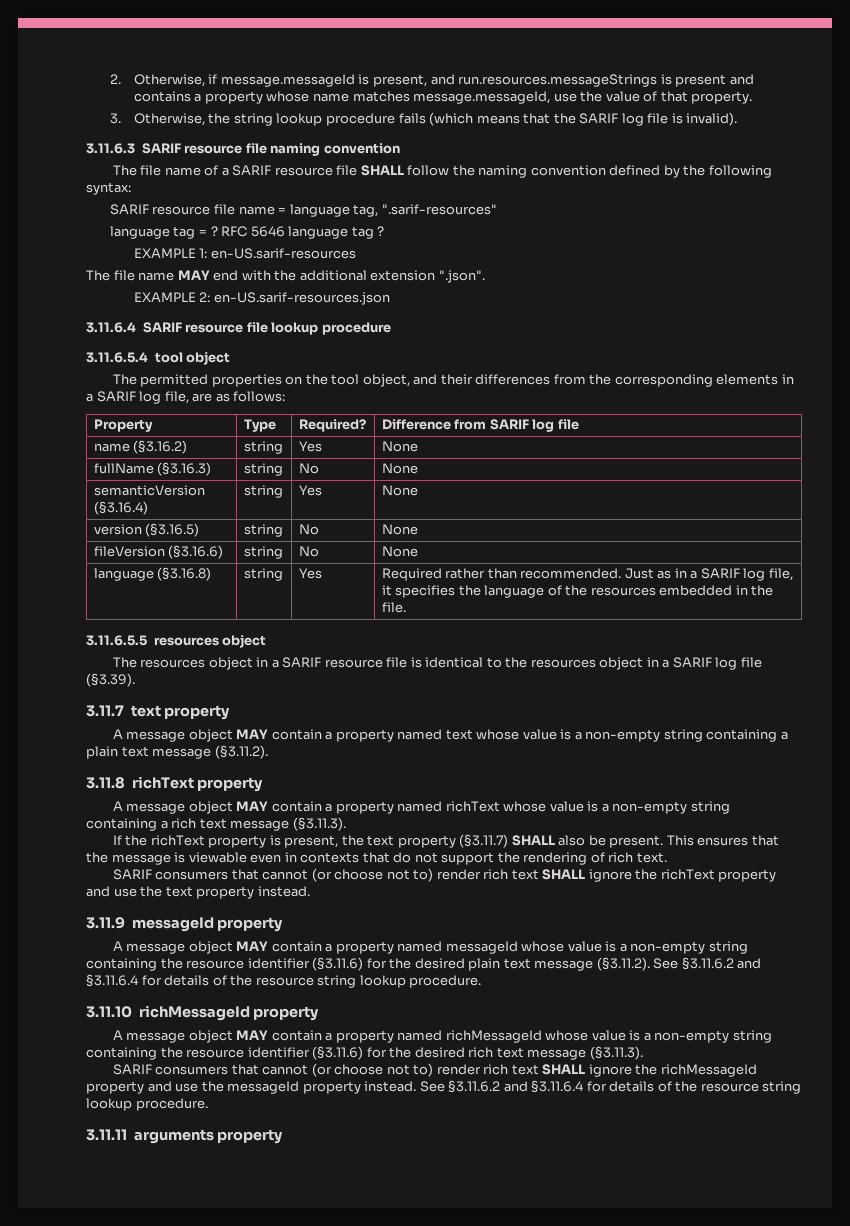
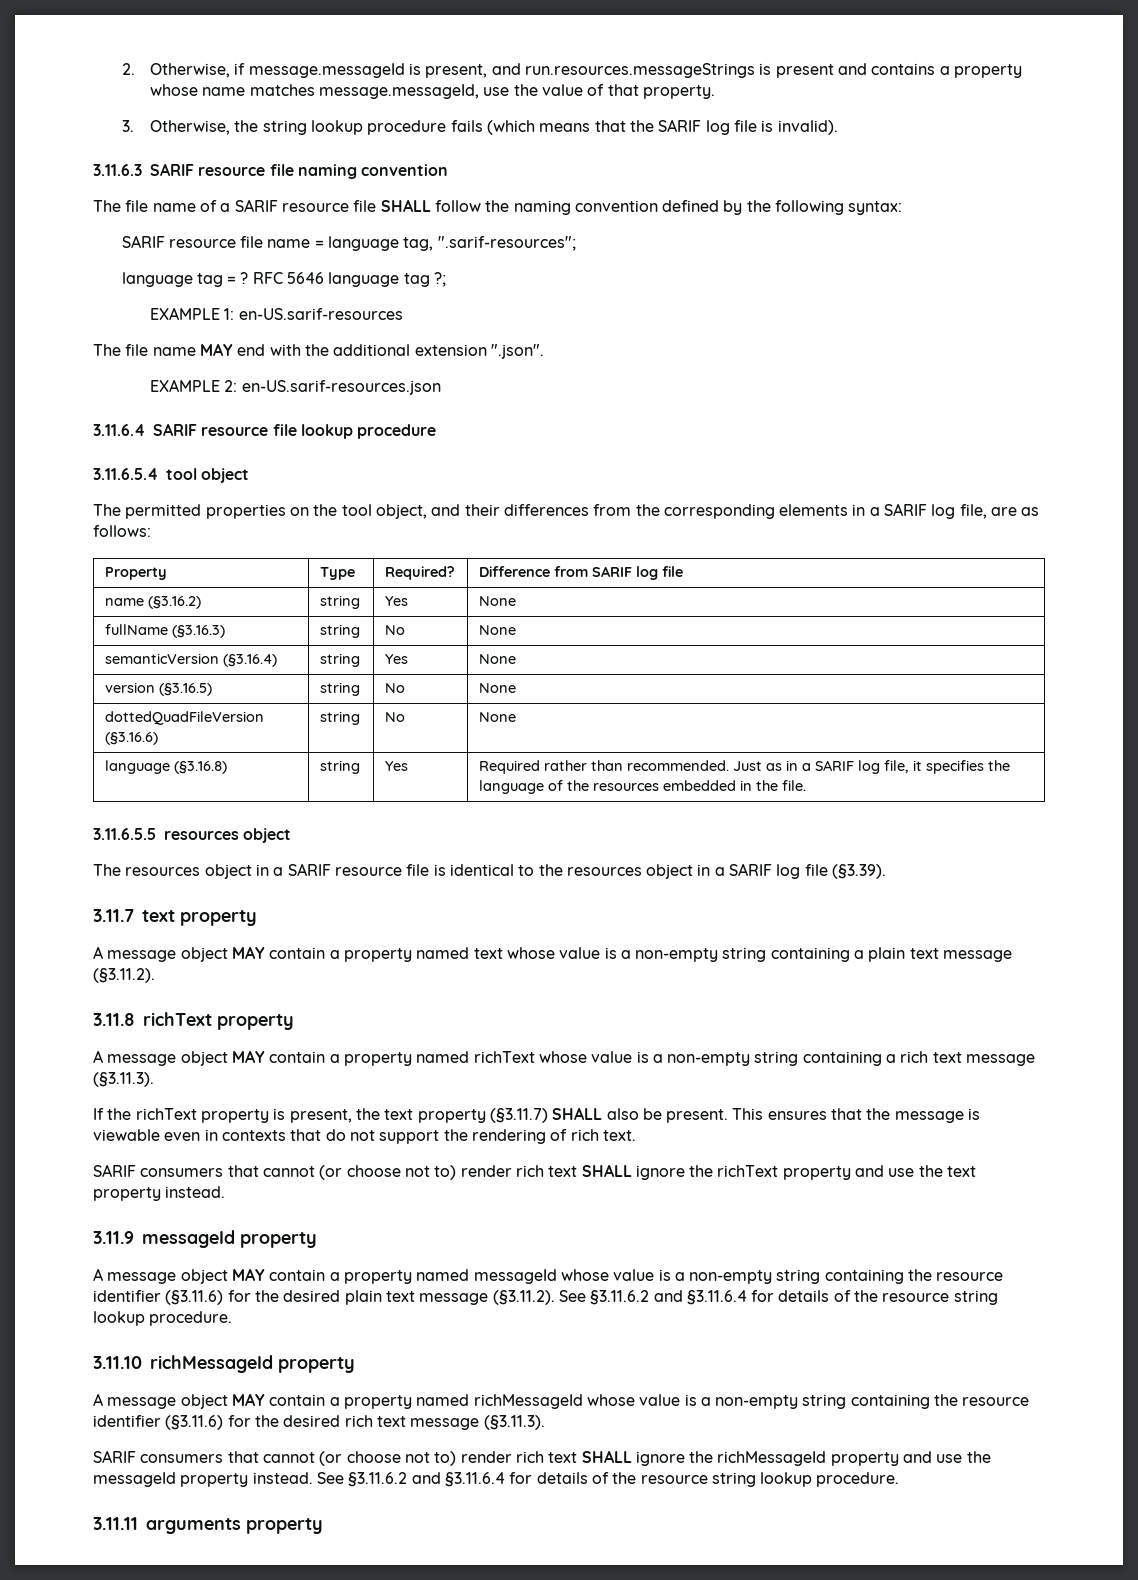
[381,204,497,215] ".sarif-resources" -> [437,236,576,251] ".sarif-resources";
[377,226,385,236] ? -> [434,272,447,287] ?;
[93,546,165,557] fileVersion -> [104,711,264,725] dottedQuadFileVersion

